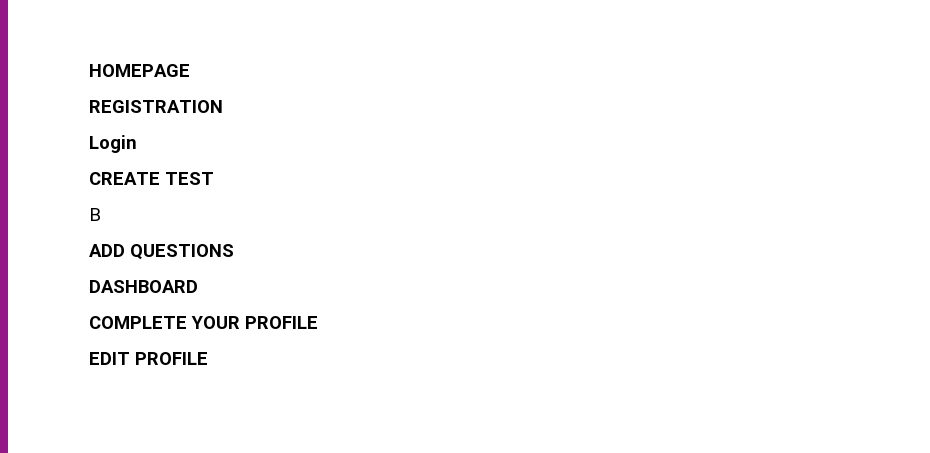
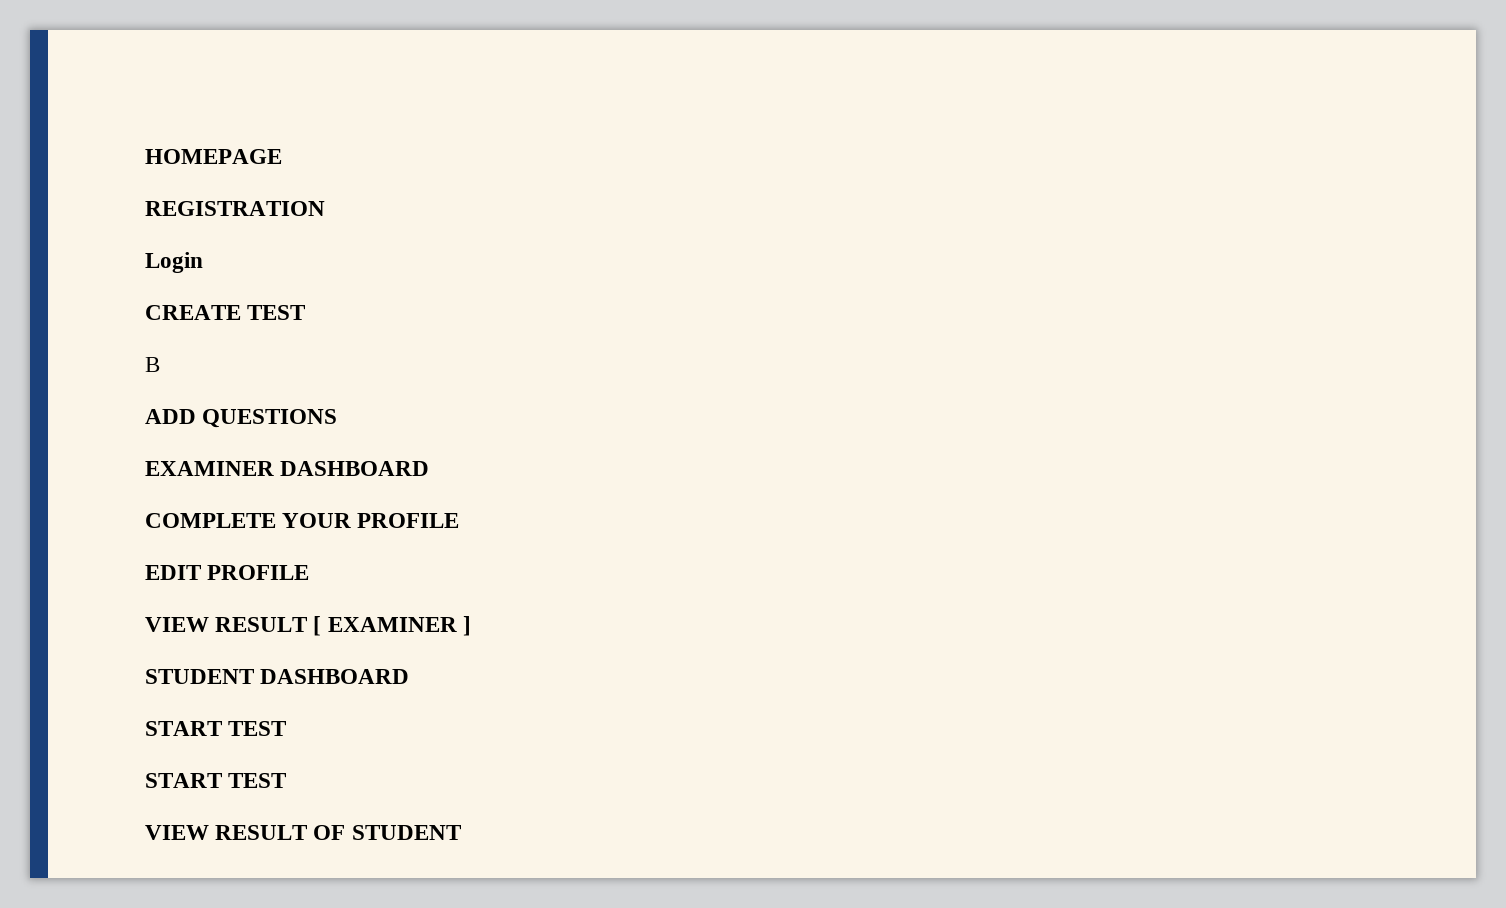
(234, 252) none -> [145,461,274,476] EXAMINER
(208, 358) none -> [145,616,471,636] [145,669,410,684] [145,721,287,736] [145,773,287,788] [145,825,461,840] // VIEW RESULT [ EXAMINER ] // STUDENT DASHBOARD // START TEST // START TEST // VIEW RESULT OF STUDENT

